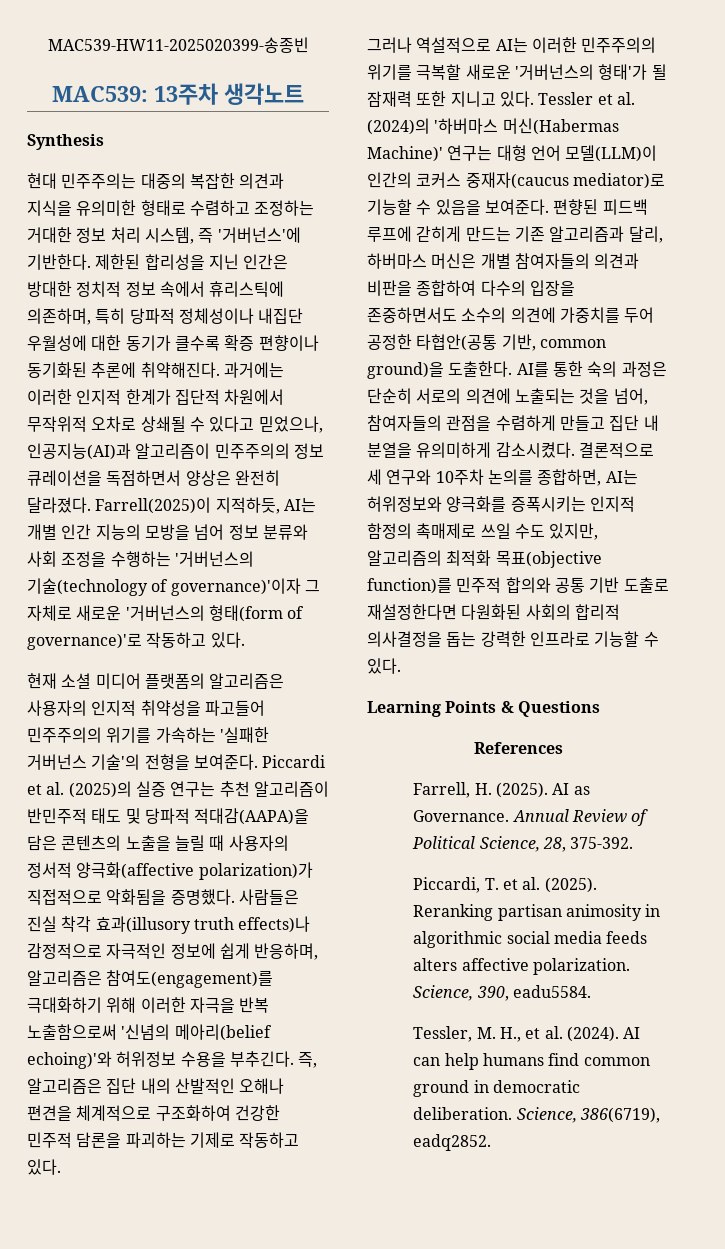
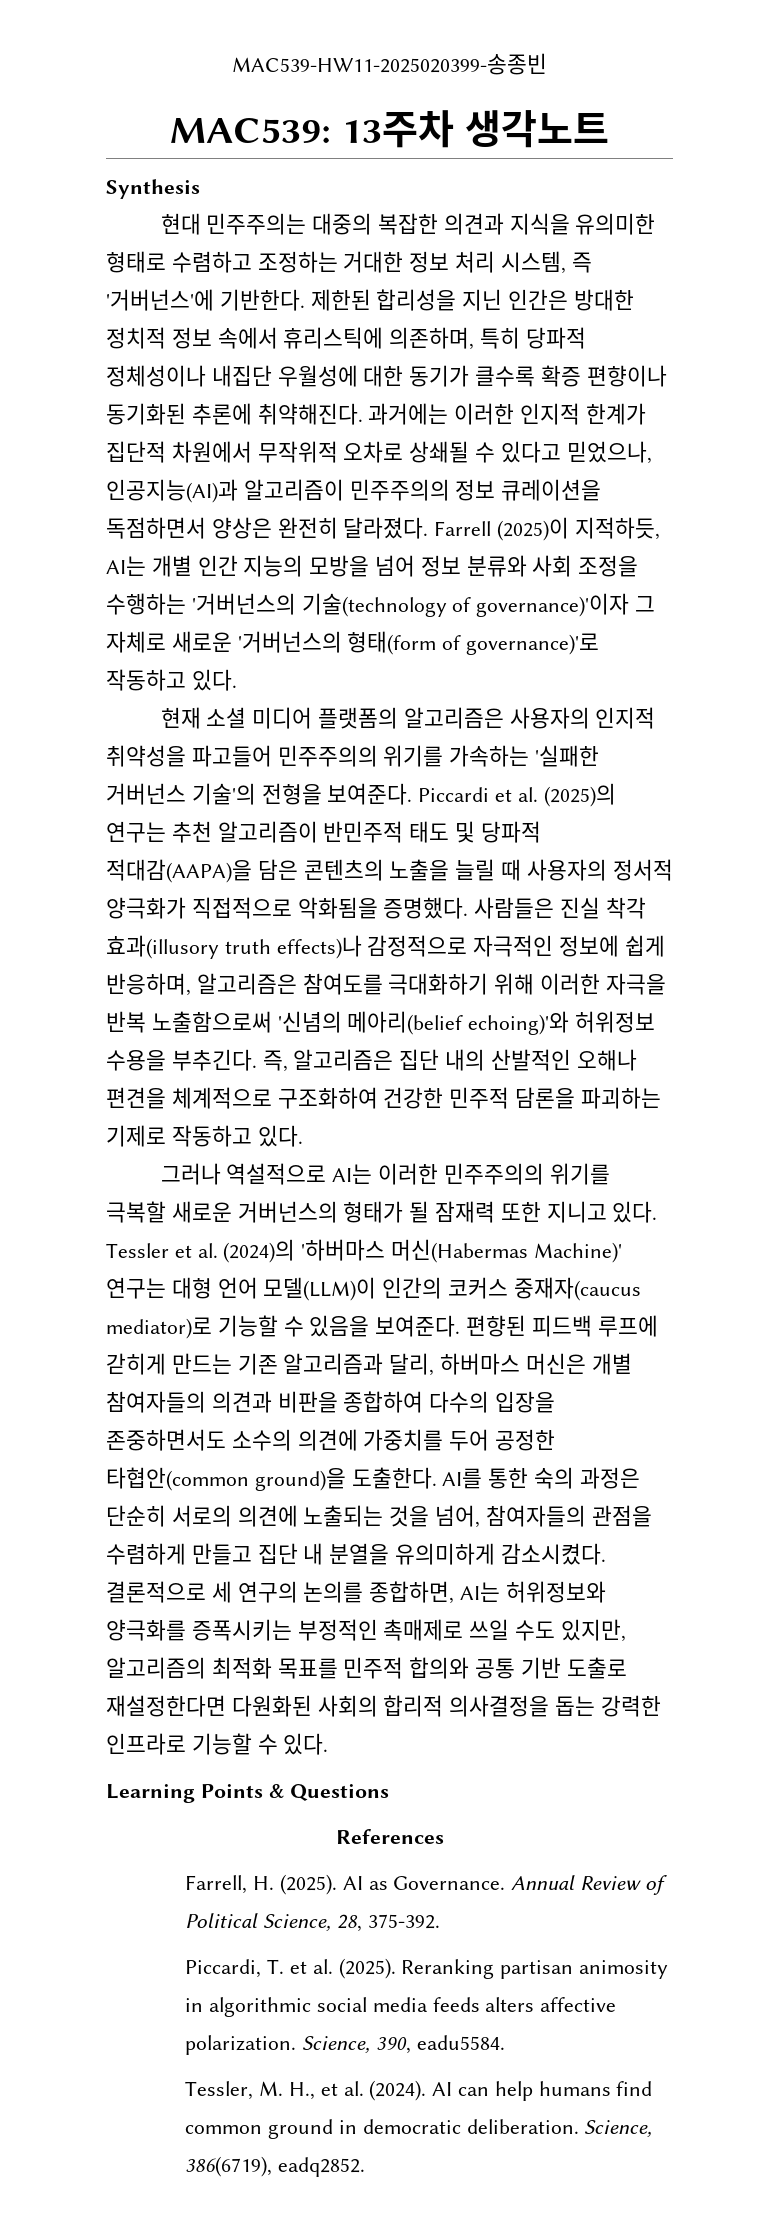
[95,497,212,514] Farrell(2025)이 -> [434,517,570,541] Farrell (2025)이
[135,781,166,797] 실증 -> (616, 795) none
[76,862,313,880] 양극화(affective polarization)가 -> [106,897,186,919] 양극화가
[106,970,274,988] 참여도(engagement)를 -> [302,973,383,995] 참여도를
[514,64,648,80] '거버넌스의 형태'가 -> [237,1201,404,1223] 거버넌스의 형태가
[416,334,606,351] 타협안(공통 기반, common -> [106,1467,249,1491] 타협안(common
[386,469,484,485] 연구와 10주차 -> [237,1581,298,1603] 연구의
[589,496,635,512] [367,523,412,539] 인지적 함정의 -> [297,1619,378,1641] 부정적인
[495,551,602,568] [367,578,452,594] 목표(objective function)를 -> [277,1658,338,1679] 목표를

